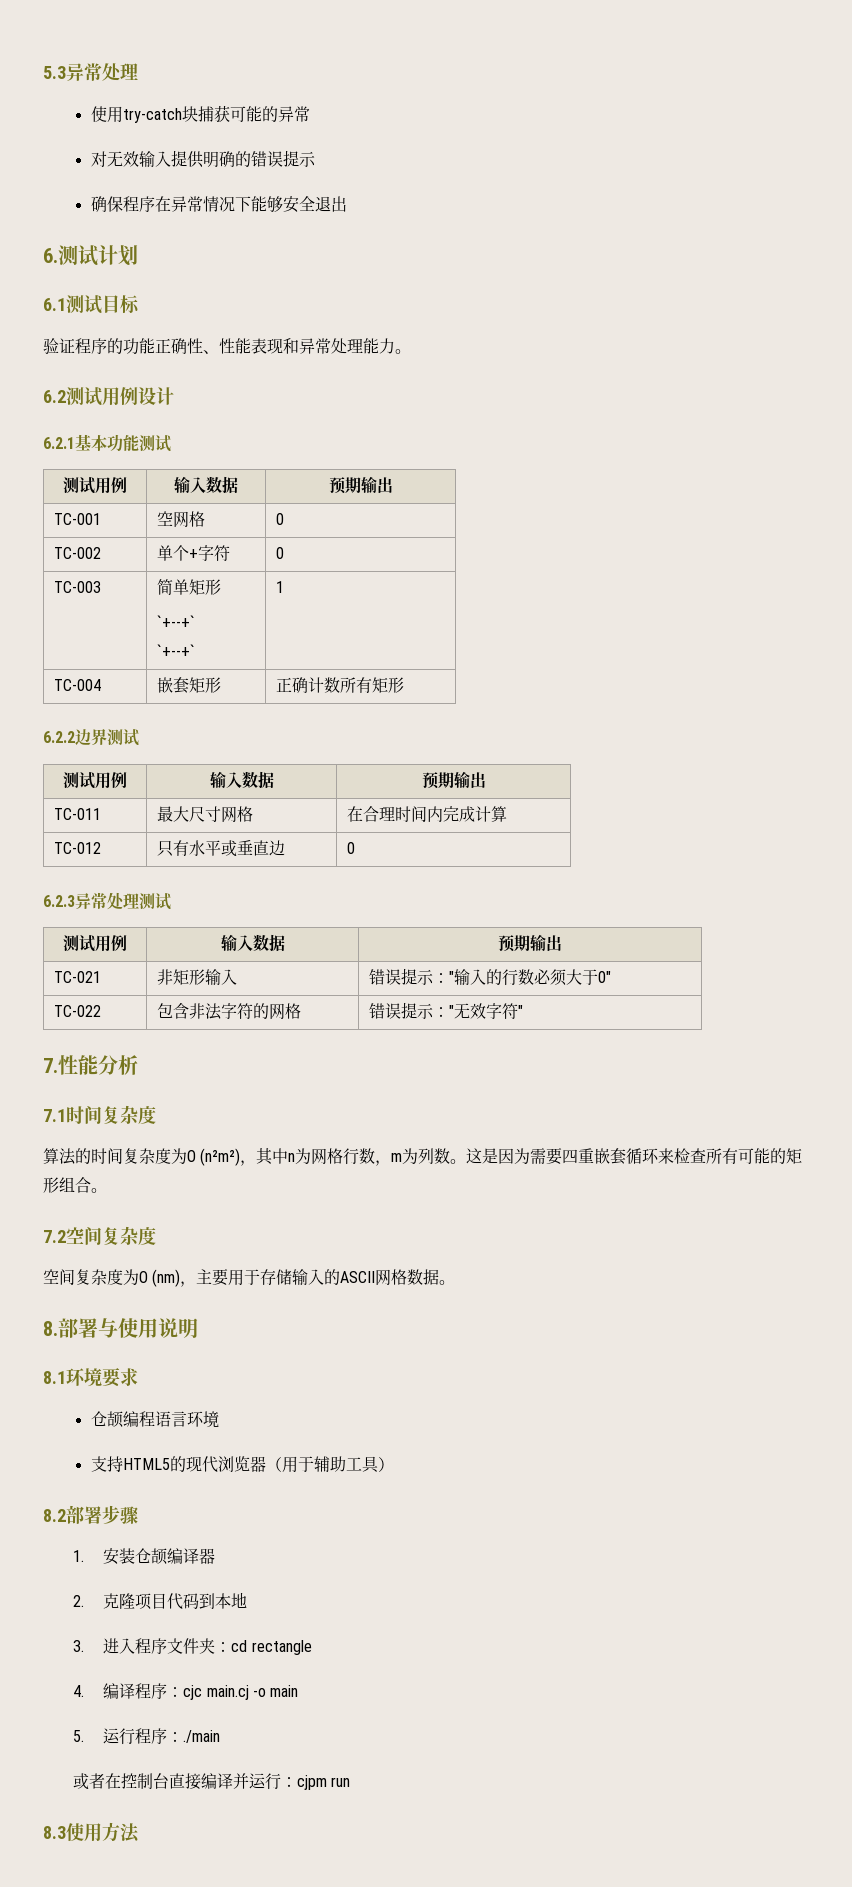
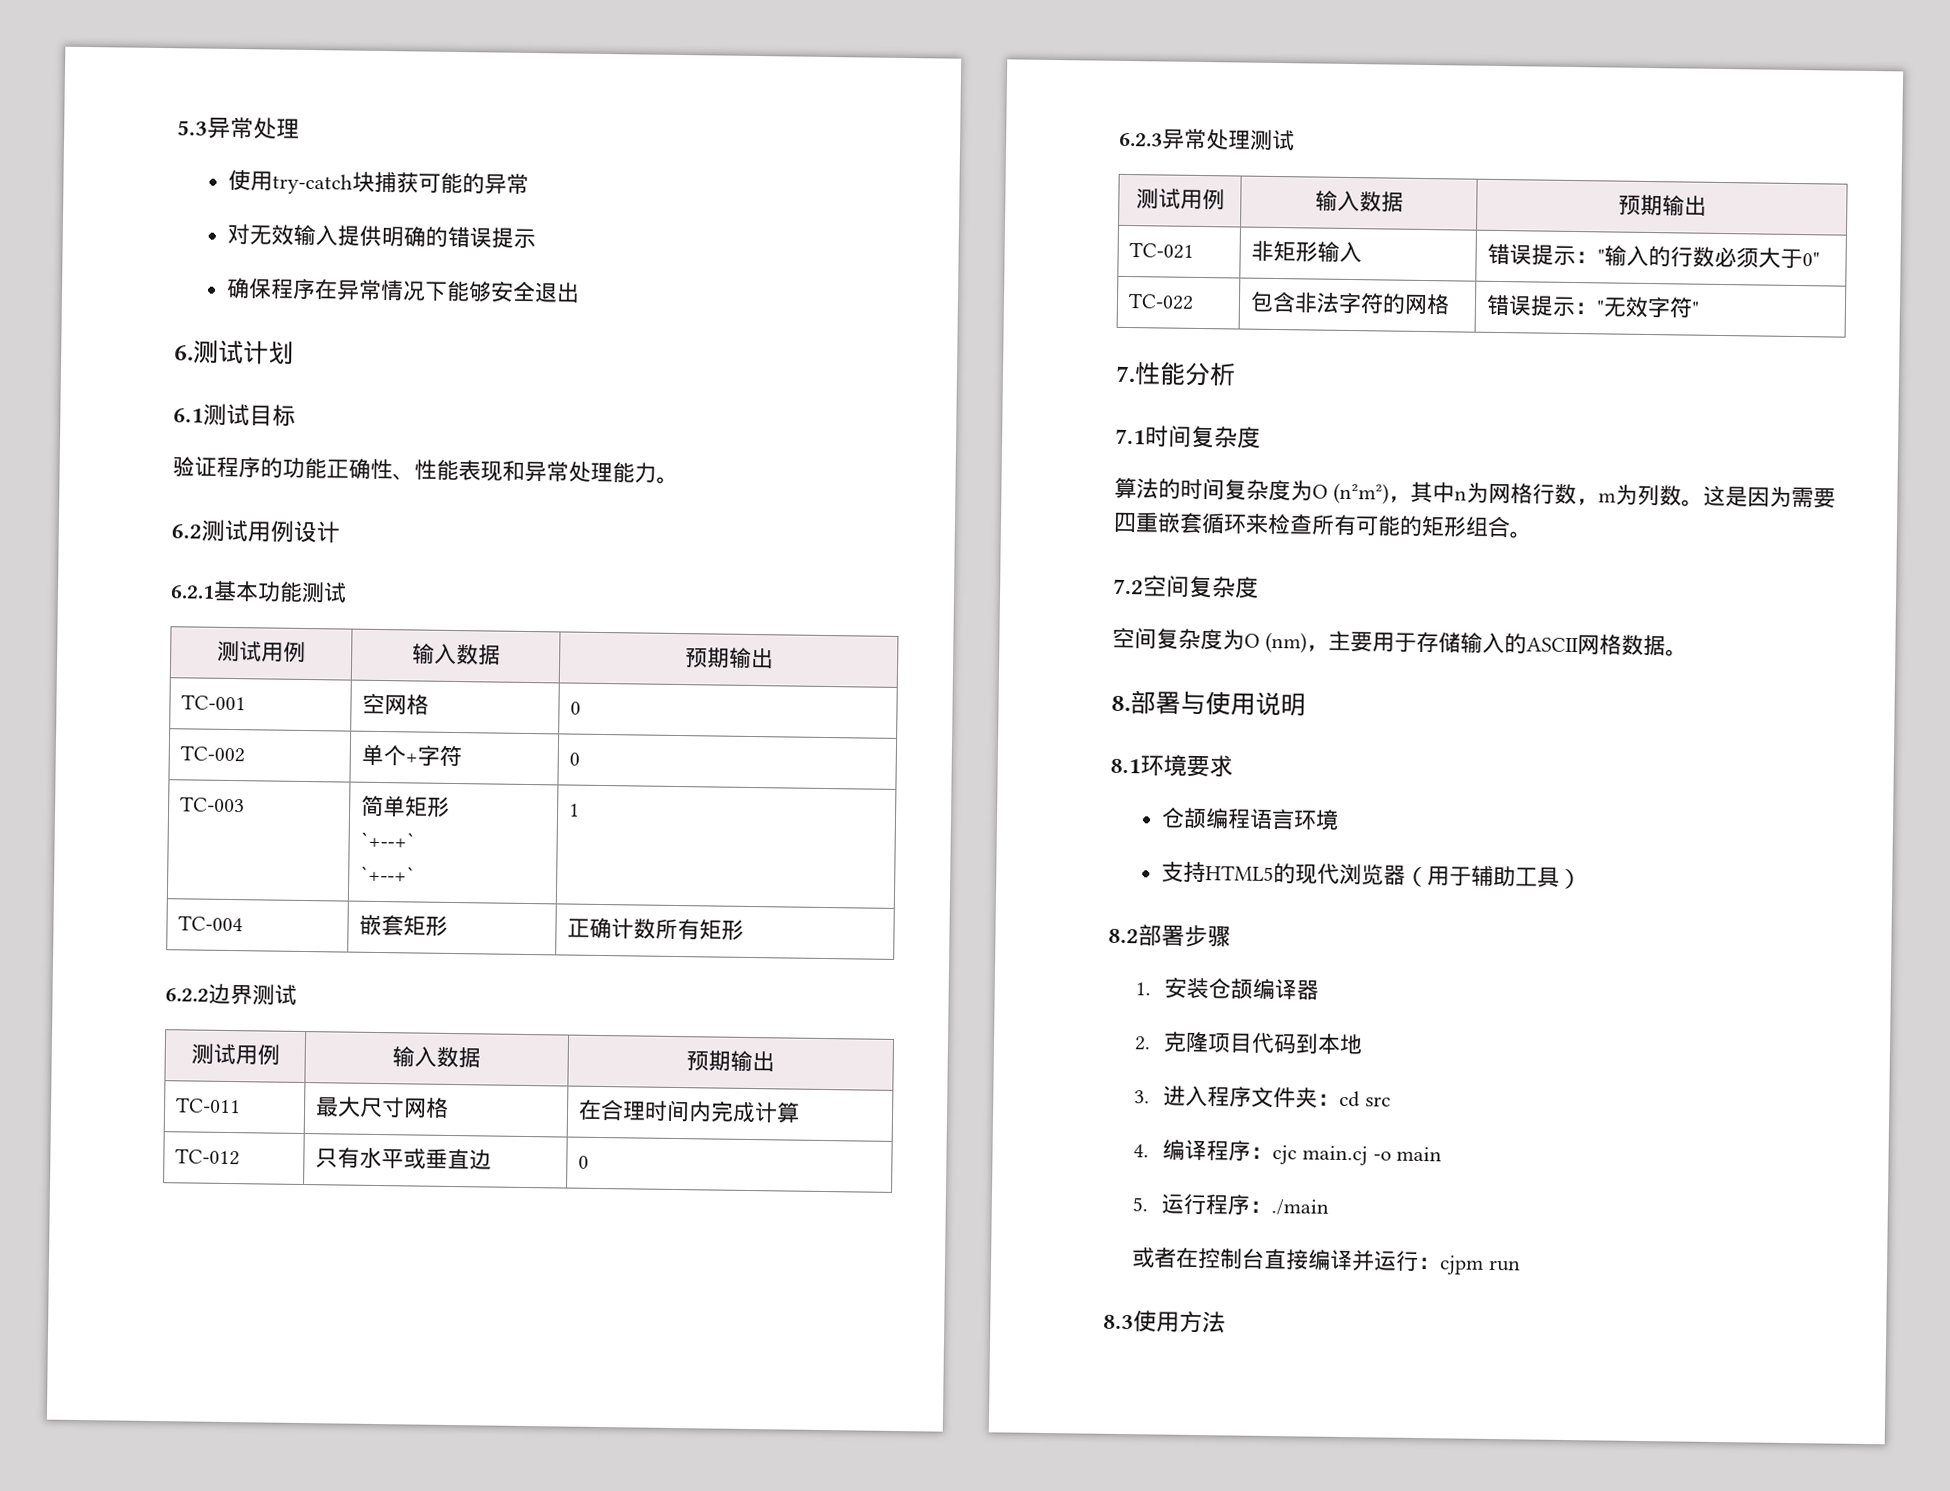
[251,1640,312,1655] rectangle -> [1364,1096,1391,1107] src

